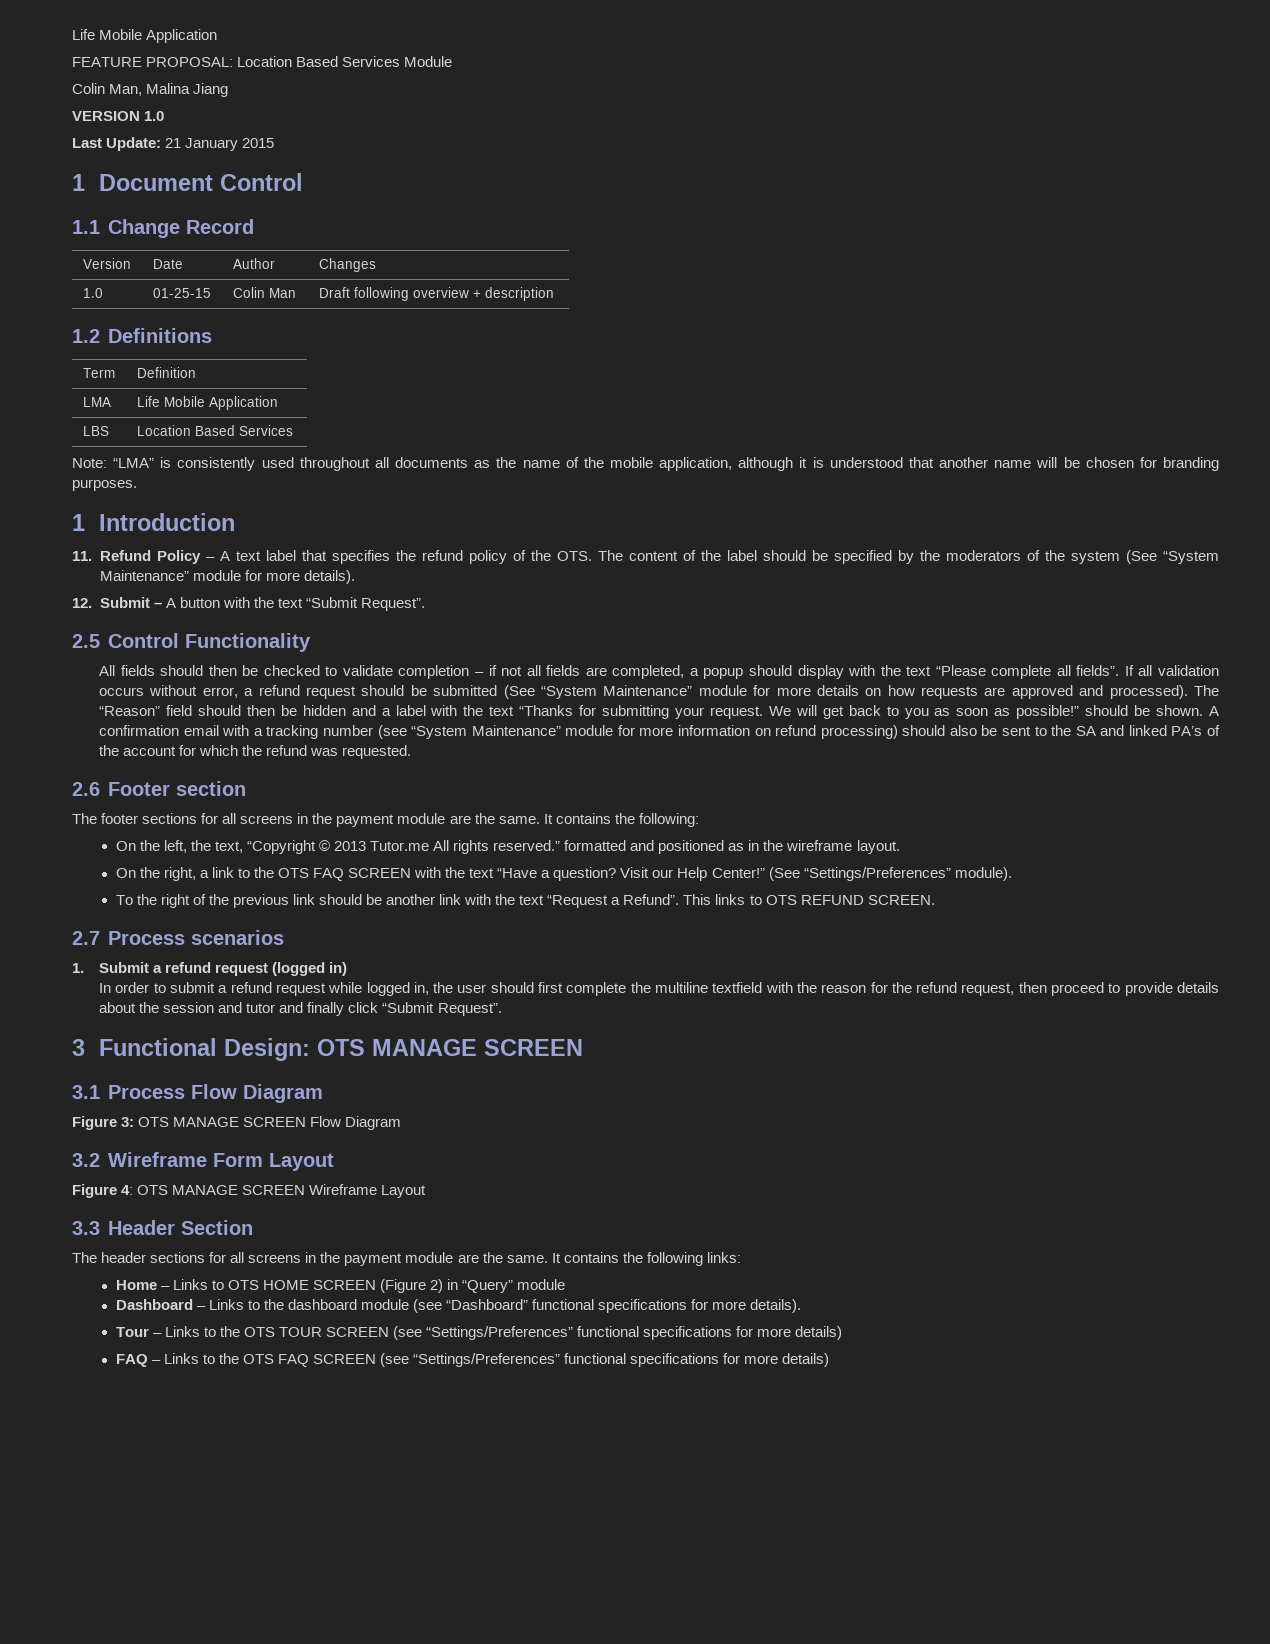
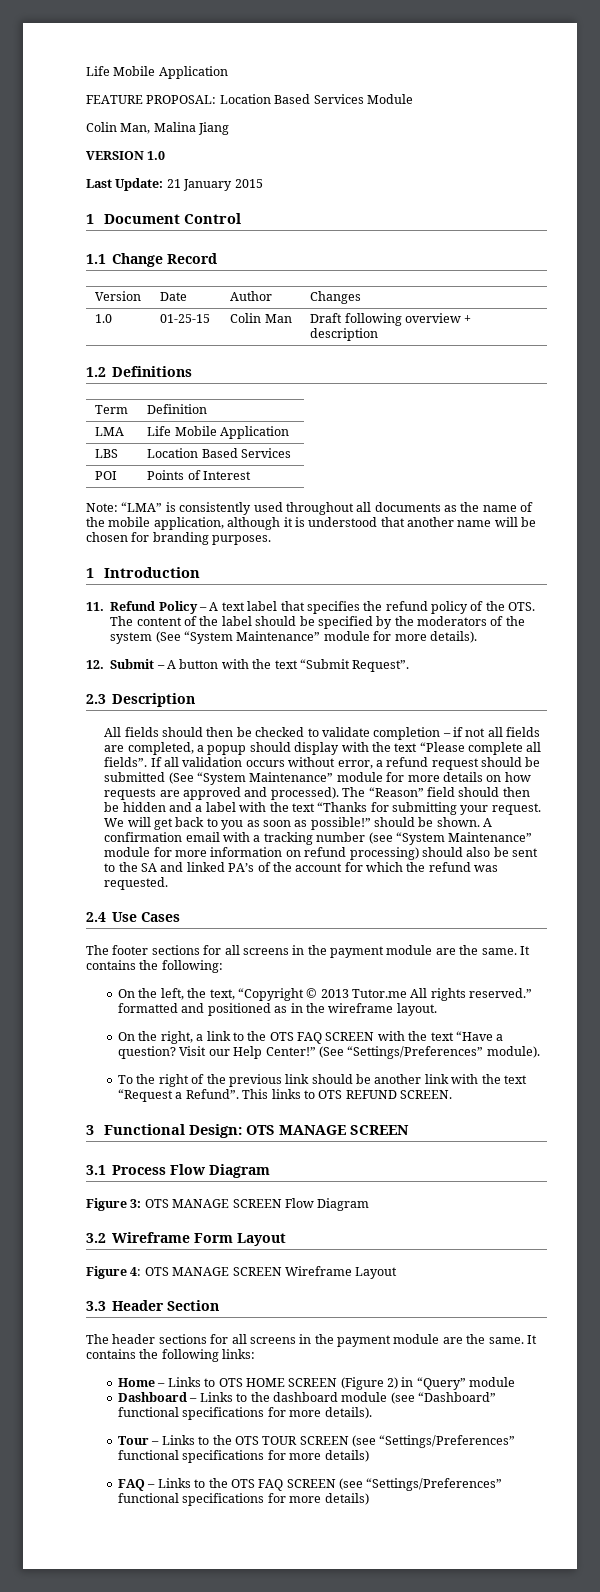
(293, 430) none -> [95,471,118,480] [147,470,252,480] // POI | Points of Interest
[72,633,311,652] 2.5 Control Functionality -> [86,693,196,707] 2.3 Description
[72,781,246,796] 2.6 Footer section -> [86,912,181,922] 2.4 Use Cases
[72,930,284,945] [72,962,348,976] [99,982,1220,996] [99,1002,502,1016] // 2.7 Process scenarios // 1. Submit a refund request (logged in) // In order to submit a refund request while logged in, the user should first complete the multiline textfield with the reason for the refund request, then proceed to provide details about the session and tutor and finally click “Submit Request”. -> (453, 1094) none

